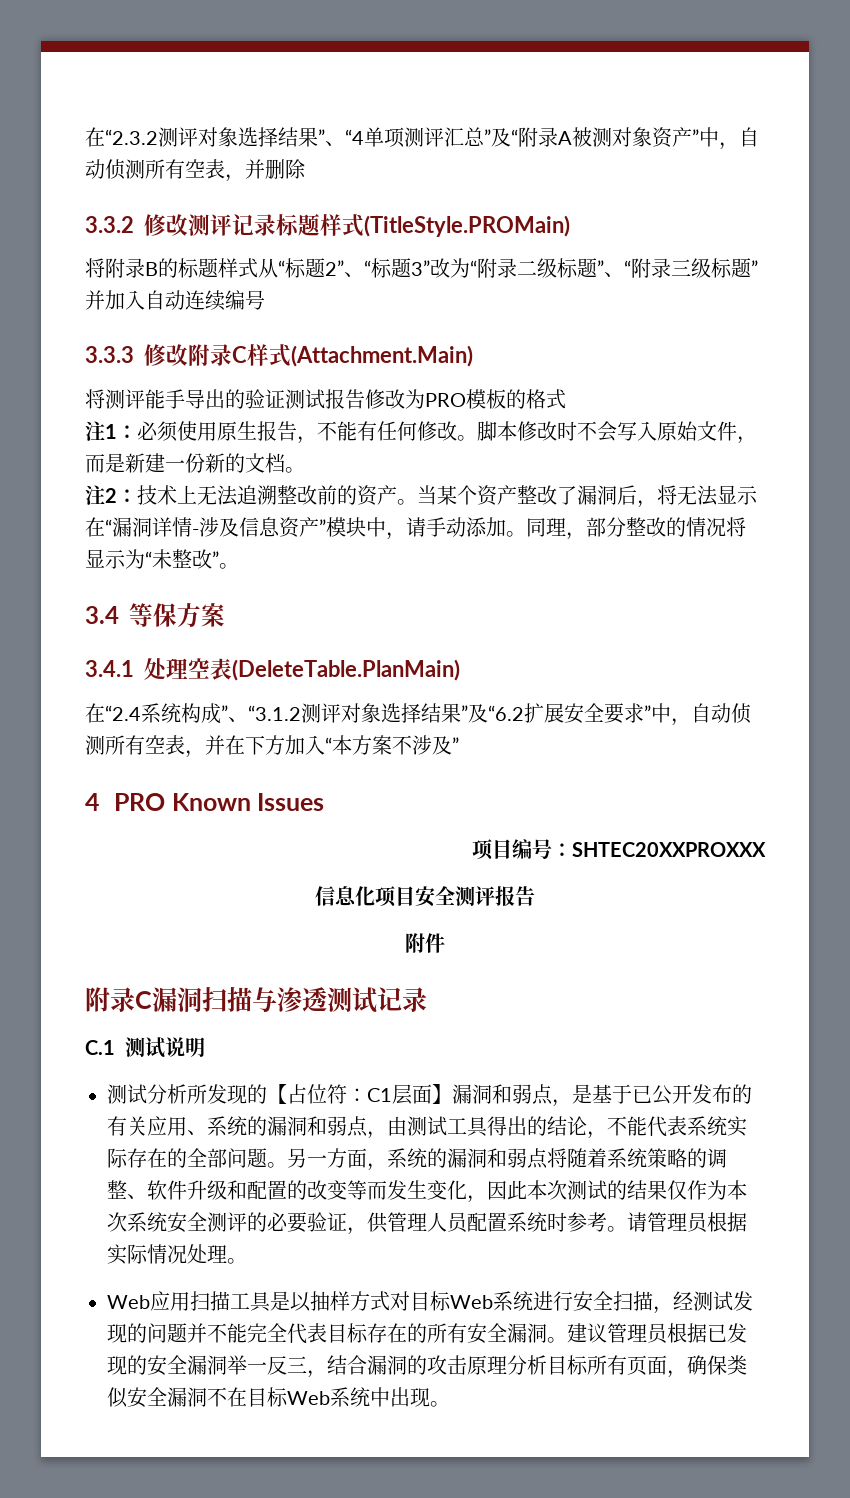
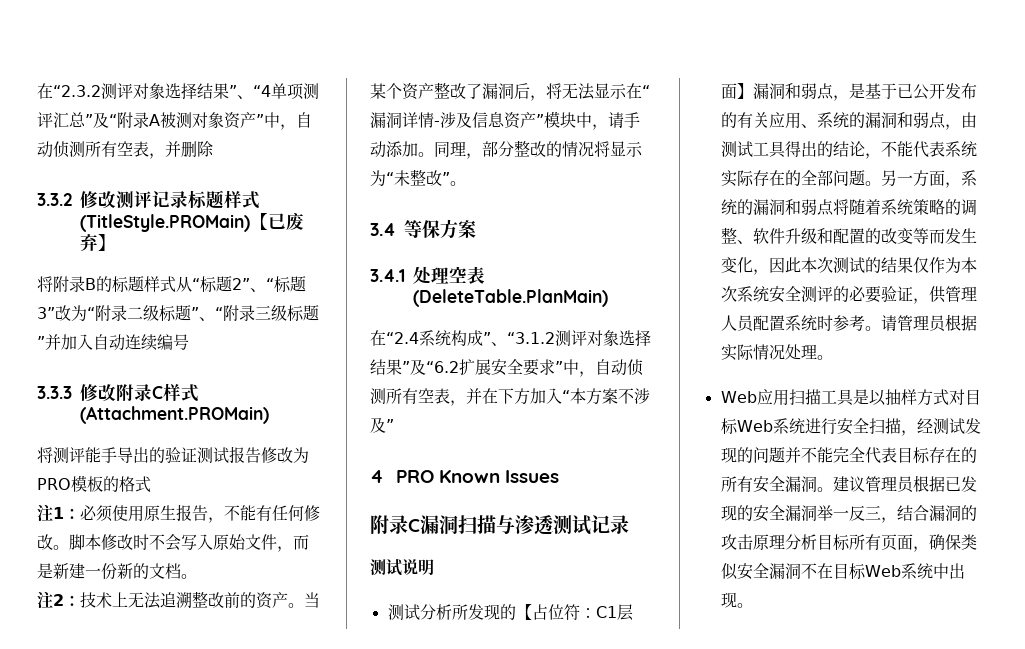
(570, 226) none -> [250,212,304,230] [80,234,116,251] 【已废弃】
[291,345,473,367] (Attachment.Main) -> [80,406,269,424] (Attachment.PROMain)
[472,839,766,860] [315,886,535,907] [405,933,445,953] // 项目编号：SHTEC20XXPROXXX // 信息化项目安全测评报告 // 附件 -> (559, 476) none
[85,1040,115,1055] C.1 -> (629, 524) none

